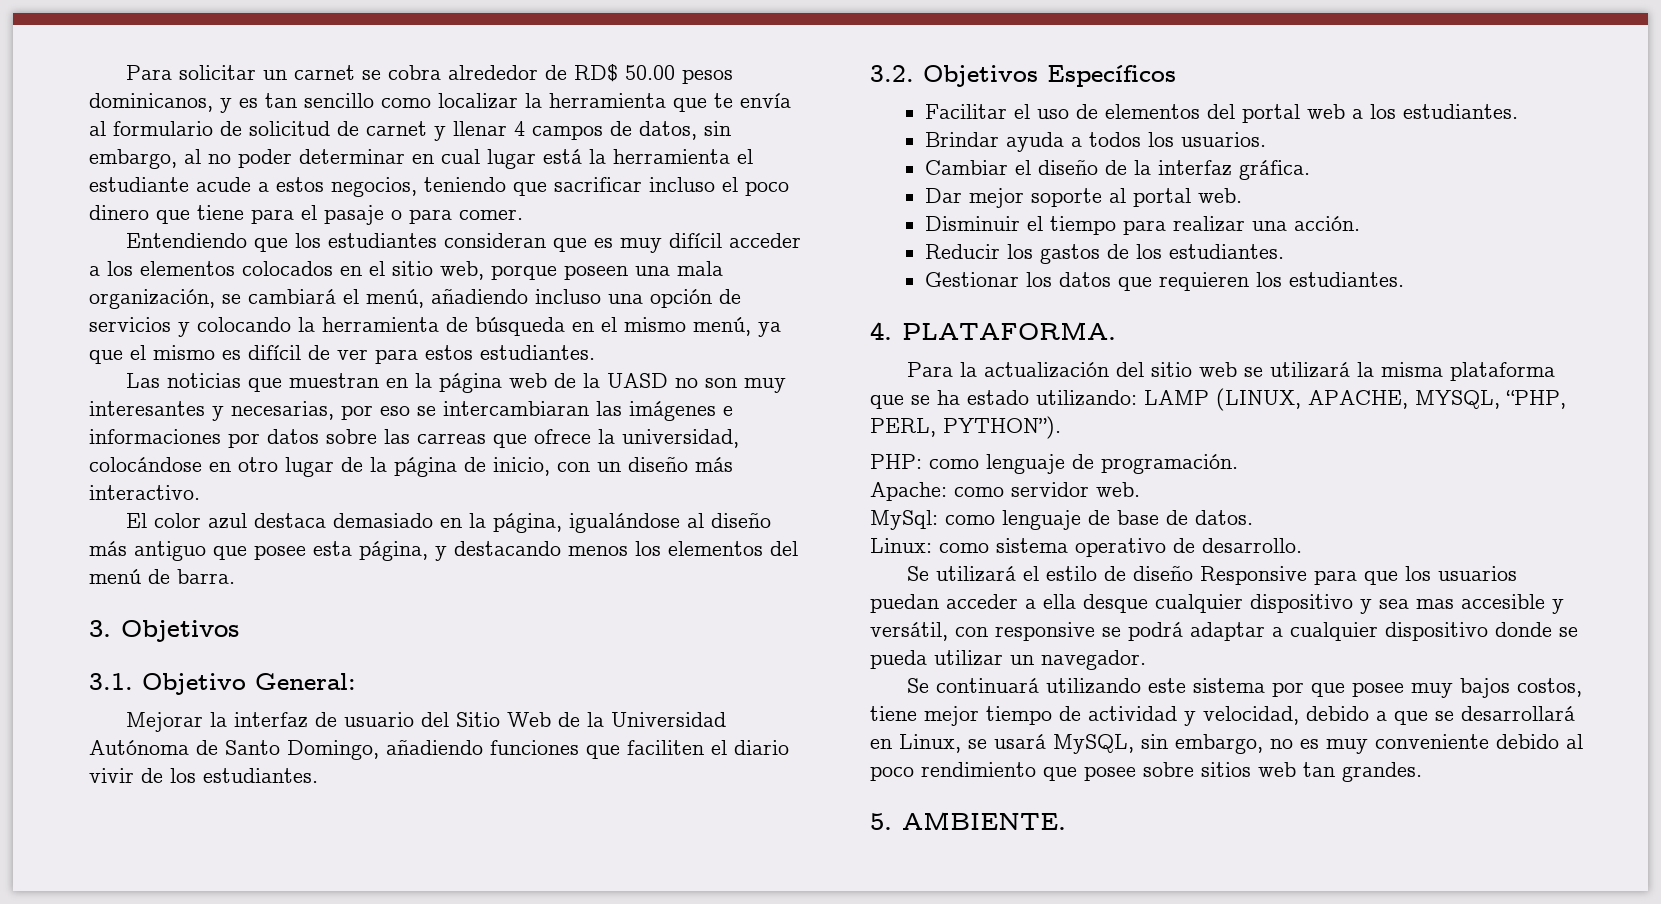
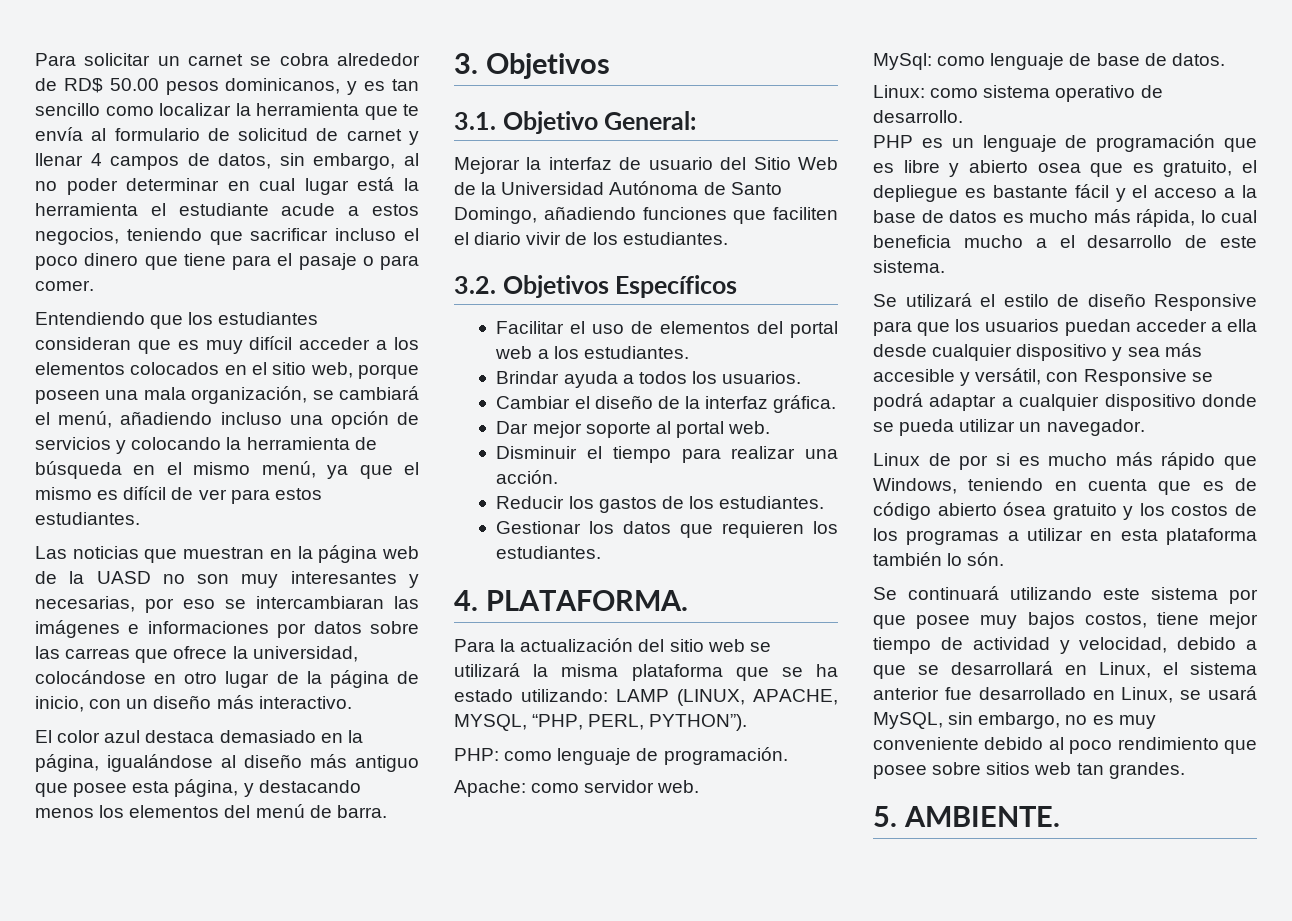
(1302, 545) none -> [873,134,1257,152] [873,160,1257,177] [873,184,1257,202] [873,209,1257,227] [873,235,1257,248] [873,260,945,273] // PHP es un lenguaje de programación que es libre y abierto osea que es gratuito, el depliegue es bastante fácil y el acceso a la base de datos es mucho más rápida, lo cual beneficia mucho a el desarrollo de este sistema.
[1083,594,1148,613] desque -> [873,344,927,357] desde
[1416,599,1454,609] mas -> [1164,343,1202,357] más
[995,622,1095,641] responsive -> [1083,369,1187,386] Responsive
(1146, 660) none -> [873,452,1257,470] [873,478,1257,495] [873,502,1257,520] [873,528,1257,545] [873,552,1005,566] // Linux de por si es mucho más rápido que Windows, teniendo en cuenta que es de código abierto ósea gratuito y los costos de los programas a utilizar en esta plataforma también lo són.
(961, 743) none -> [1163,662,1257,675] [873,687,1174,703] el sistema anterior fue desarrollado en Linux,

